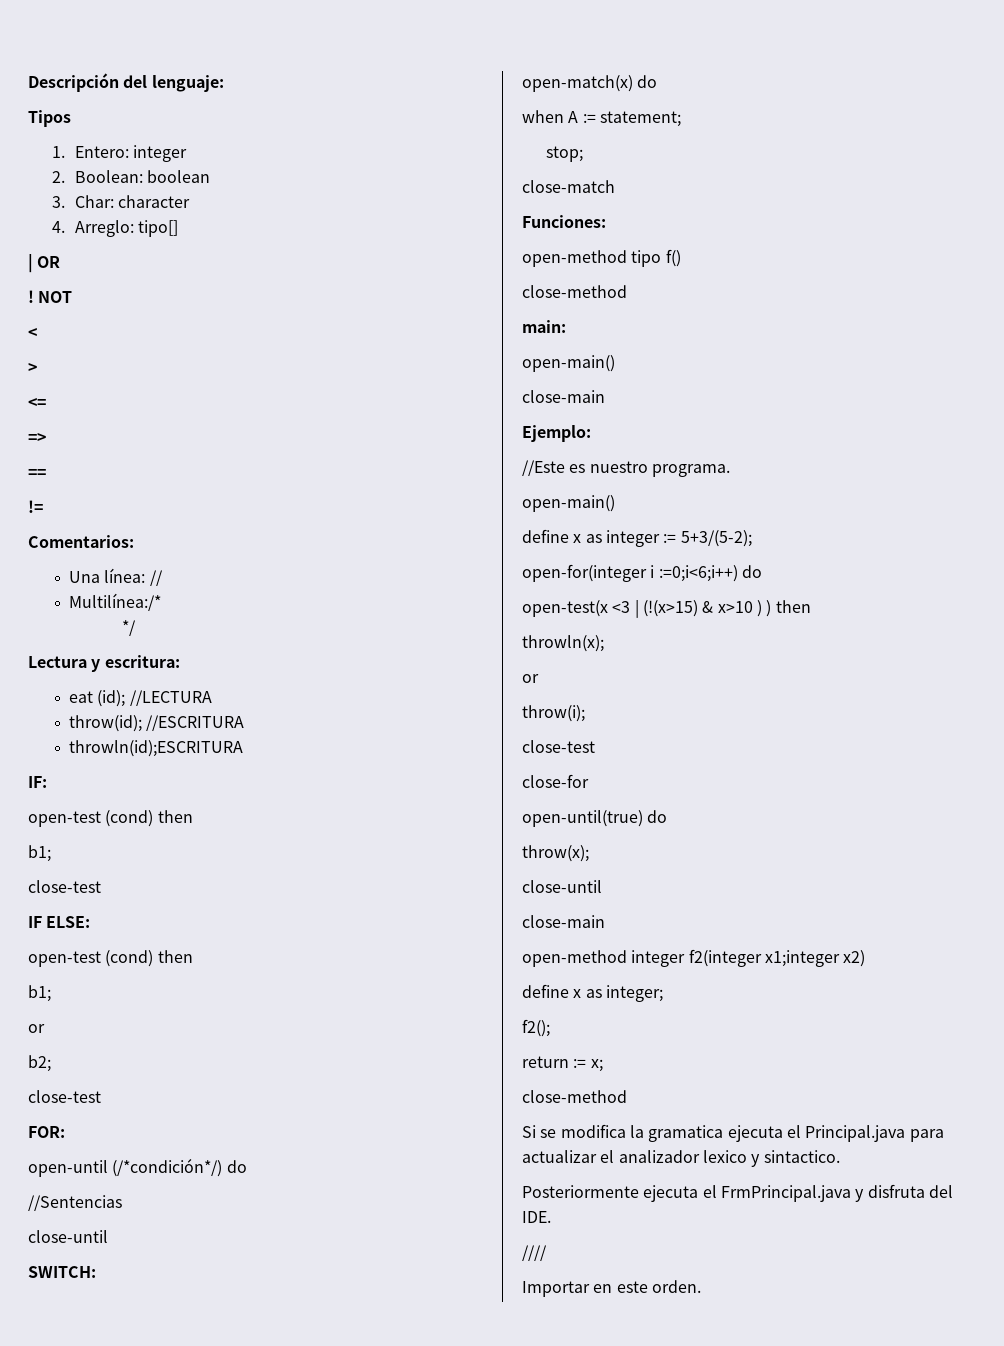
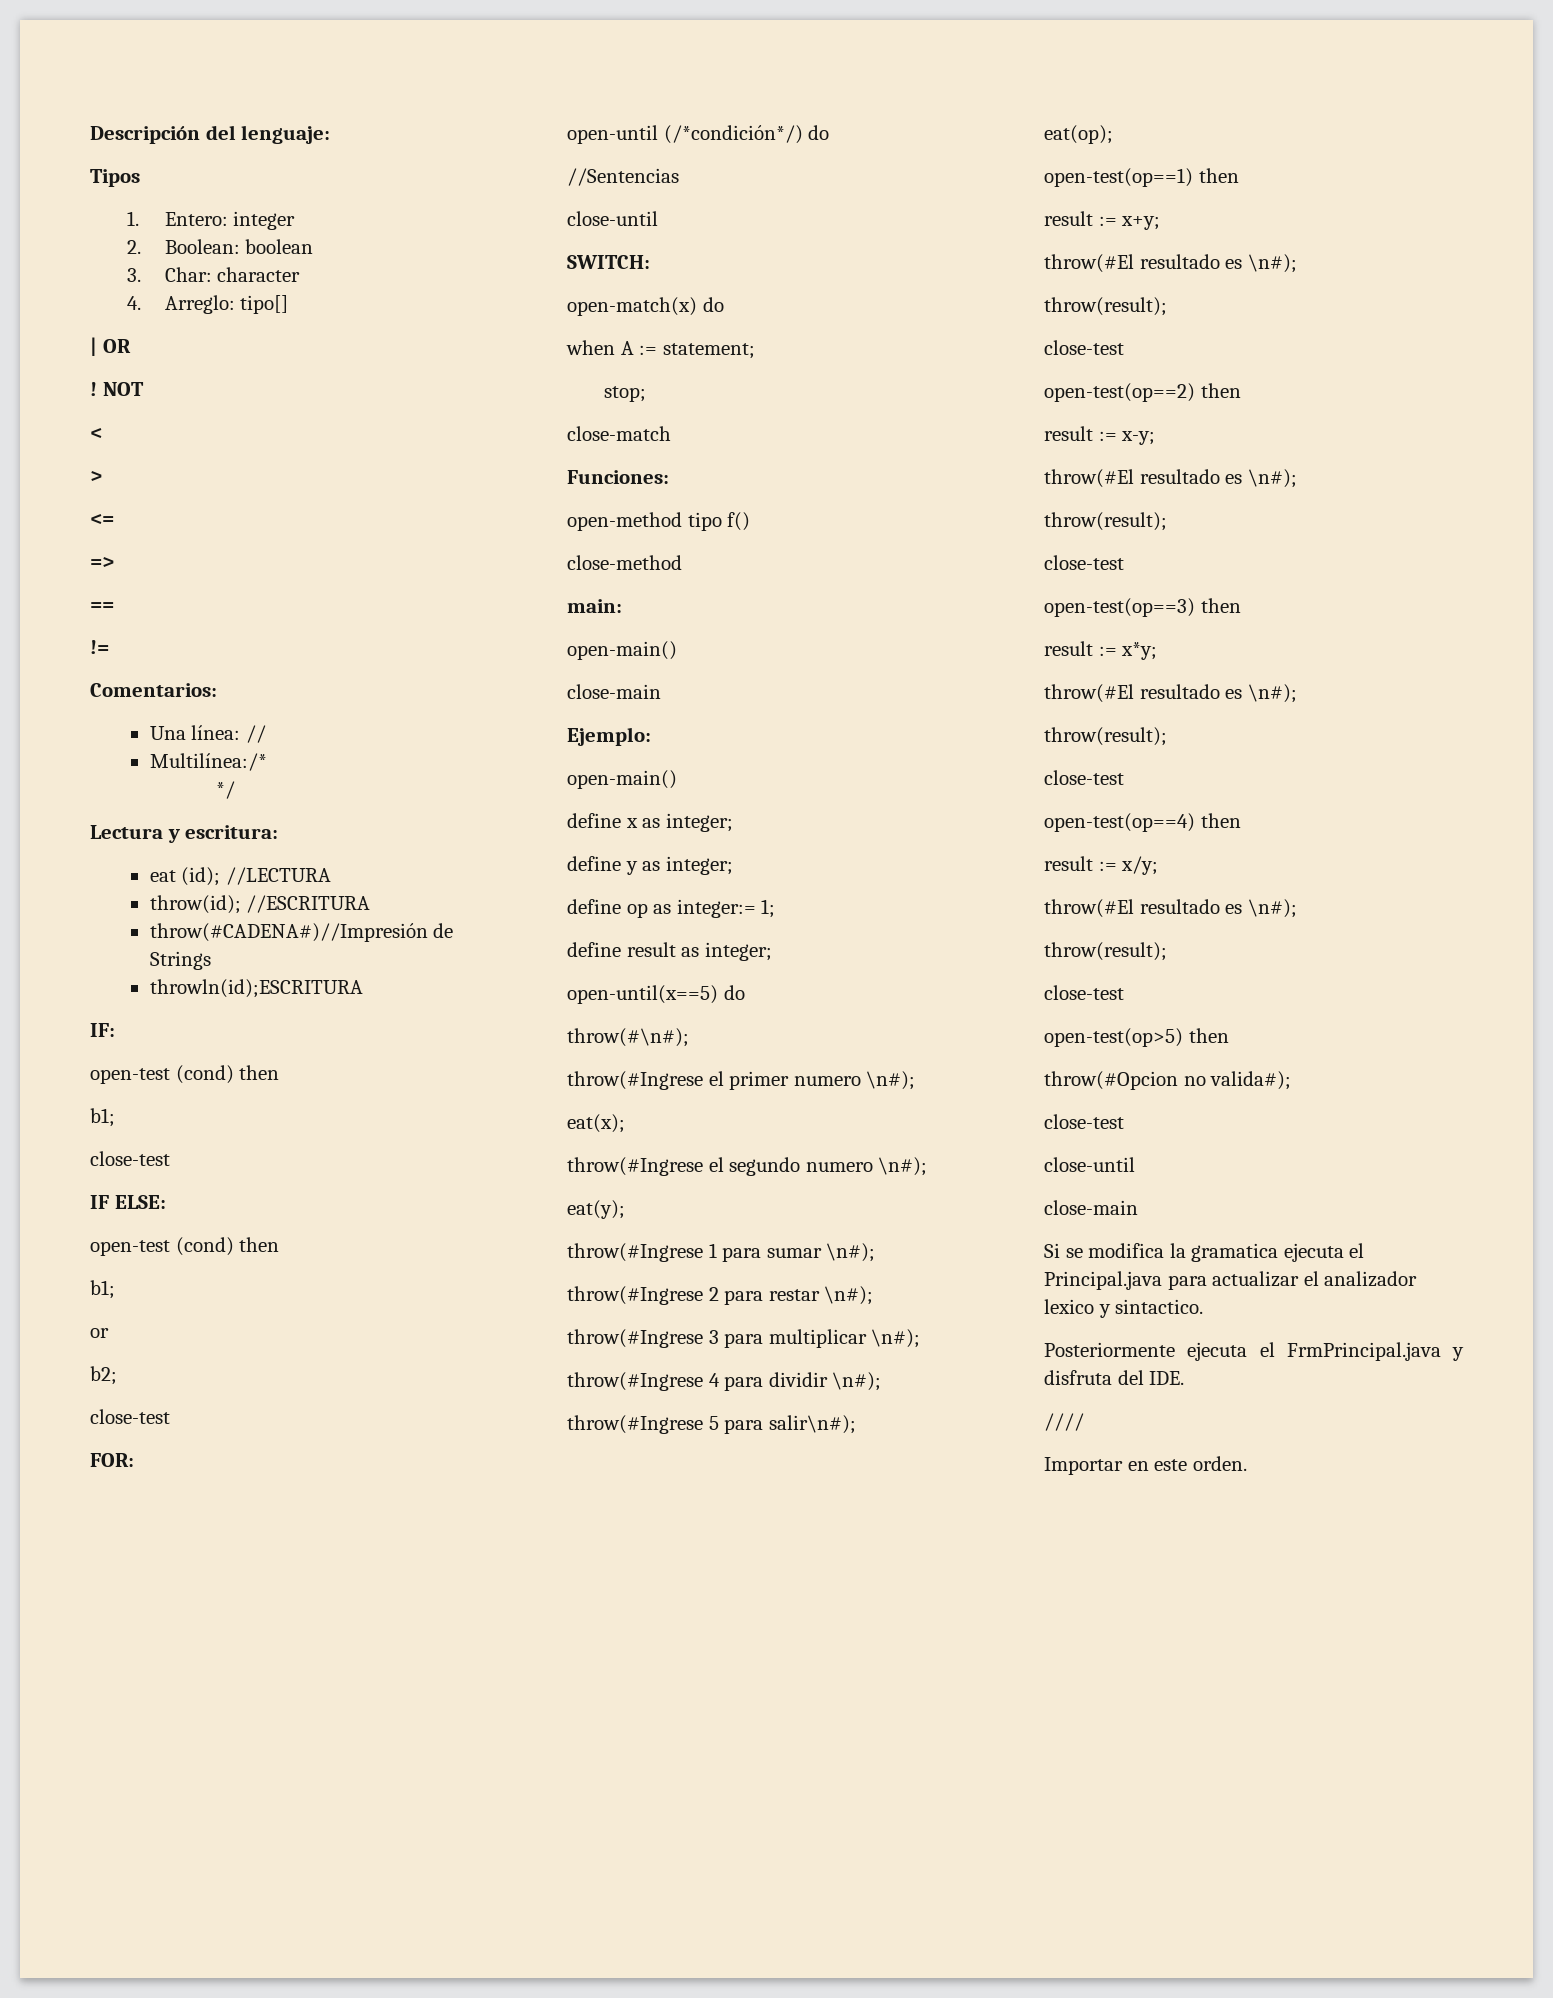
(245, 723) none -> [149,923,454,942] [149,951,211,970] // throw(#CADENA#)//Impresión de Strings
[522,460,730,477] [522,495,615,512] [522,529,752,547] [522,564,762,582] [522,600,811,618] [522,635,604,652] [522,674,539,683] [522,705,585,722] [522,740,595,753] [522,774,589,788] [522,810,668,827] [522,845,589,862] [522,880,602,893] [522,915,605,928] [522,949,866,967] [522,984,663,1002] [522,1019,550,1037] [522,1056,603,1072] [522,1090,627,1103] //Este es nuestro programa. // open-main() // define x as integer := 5+3/(5-2); // open-for(integer i :=0;i<6;i++) do // open-test(x <3 | (!(x>15) & x>10 ) ) then // throwln(x); // or // throw(i); // close-test // close-for // open-until(true) do // throw(x); // close-until // close-main // open-method integer f2(integer x1;integer x2) // define x as integer; // f2(); // return := x; // close-method -> [567,770,677,789] [567,813,733,832] [567,856,733,875] [567,899,776,918] [567,942,772,961] [567,985,745,1004] [567,1028,689,1047] [567,1071,916,1090] [567,1114,625,1133] [567,1157,928,1176] [567,1200,625,1219] [567,1243,876,1262] [567,1286,874,1305] [567,1329,921,1348] [567,1372,882,1391] [567,1415,856,1434] [1044,125,1113,144] [1044,168,1239,187] [1044,211,1161,230] [1044,254,1297,273] [1044,297,1167,316] [1044,340,1124,355] [1044,383,1241,402] [1044,426,1156,445] [1044,469,1297,488] [1044,512,1167,531] [1044,555,1124,570] [1044,598,1241,617] [1044,641,1158,660] [1044,684,1297,703] [1044,727,1167,746] [1044,770,1124,785] [1044,813,1241,832] [1044,856,1159,875] [1044,899,1297,918] [1044,942,1167,961] [1044,985,1124,1000] [1044,1028,1229,1047] [1044,1071,1292,1090] [1044,1114,1124,1129] [1044,1157,1135,1172] [1044,1200,1138,1215] open-main() // define x as integer; // define y as integer; // define op as integer:= 1; // define result as integer; // open-until(x==5) do // throw(#\n#); // throw(#Ingrese el primer numero \n#); // eat(x); // throw(#Ingrese el segundo numero \n#); // eat(y); // throw(#Ingrese 1 para sumar \n#); // throw(#Ingrese 2 para restar \n#); // throw(#Ingrese 3 para multiplicar \n#); // throw(#Ingrese 4 para dividir \n#); // throw(#Ingrese 5 para salir\n#); // eat(op); // open-test(op==1) then // result := x+y; // throw(#El resultado es \n#); // throw(result); // close-test // open-test(op==2) then // result := x-y; // throw(#El resultado es \n#); // throw(result); // close-test // open-test(op==3) then // result := x*y; // throw(#El resultado es \n#); // throw(result); // close-test // open-test(op==4) then // result := x/y; // throw(#El resultado es \n#); // throw(result); // close-test // open-test(op>5) then // throw(#Opcion no valida#); // close-test // close-until // close-main

